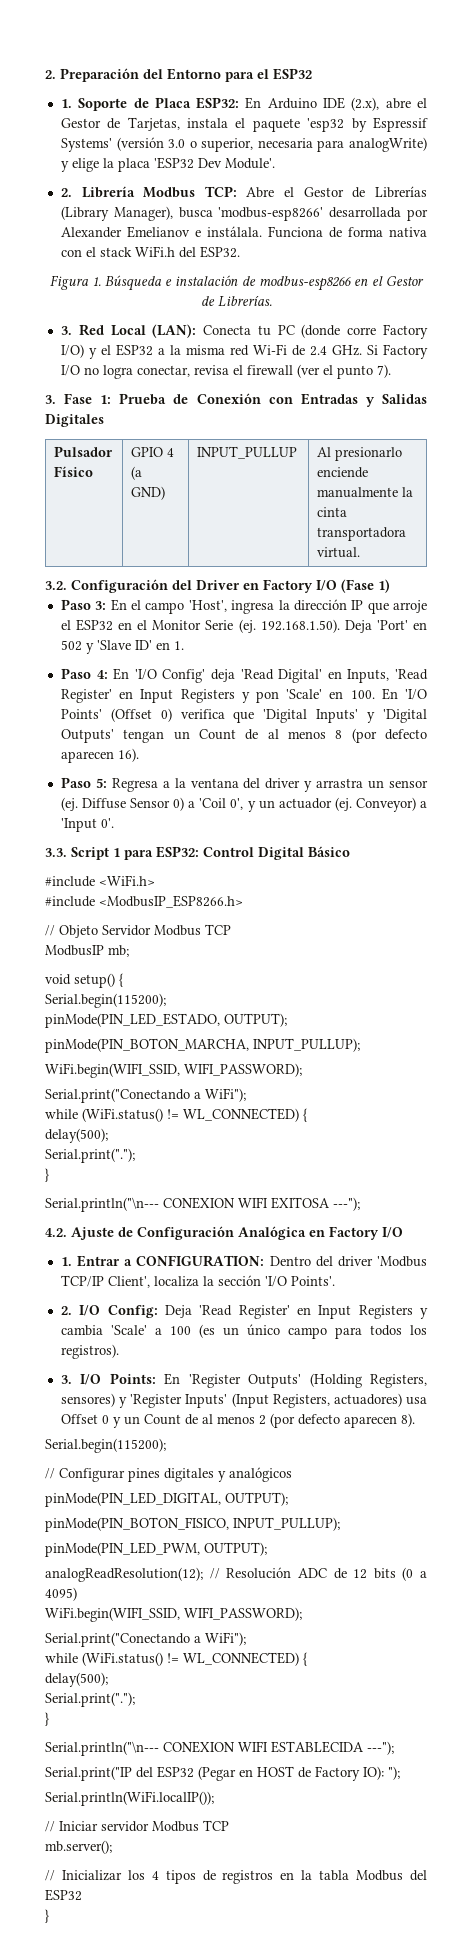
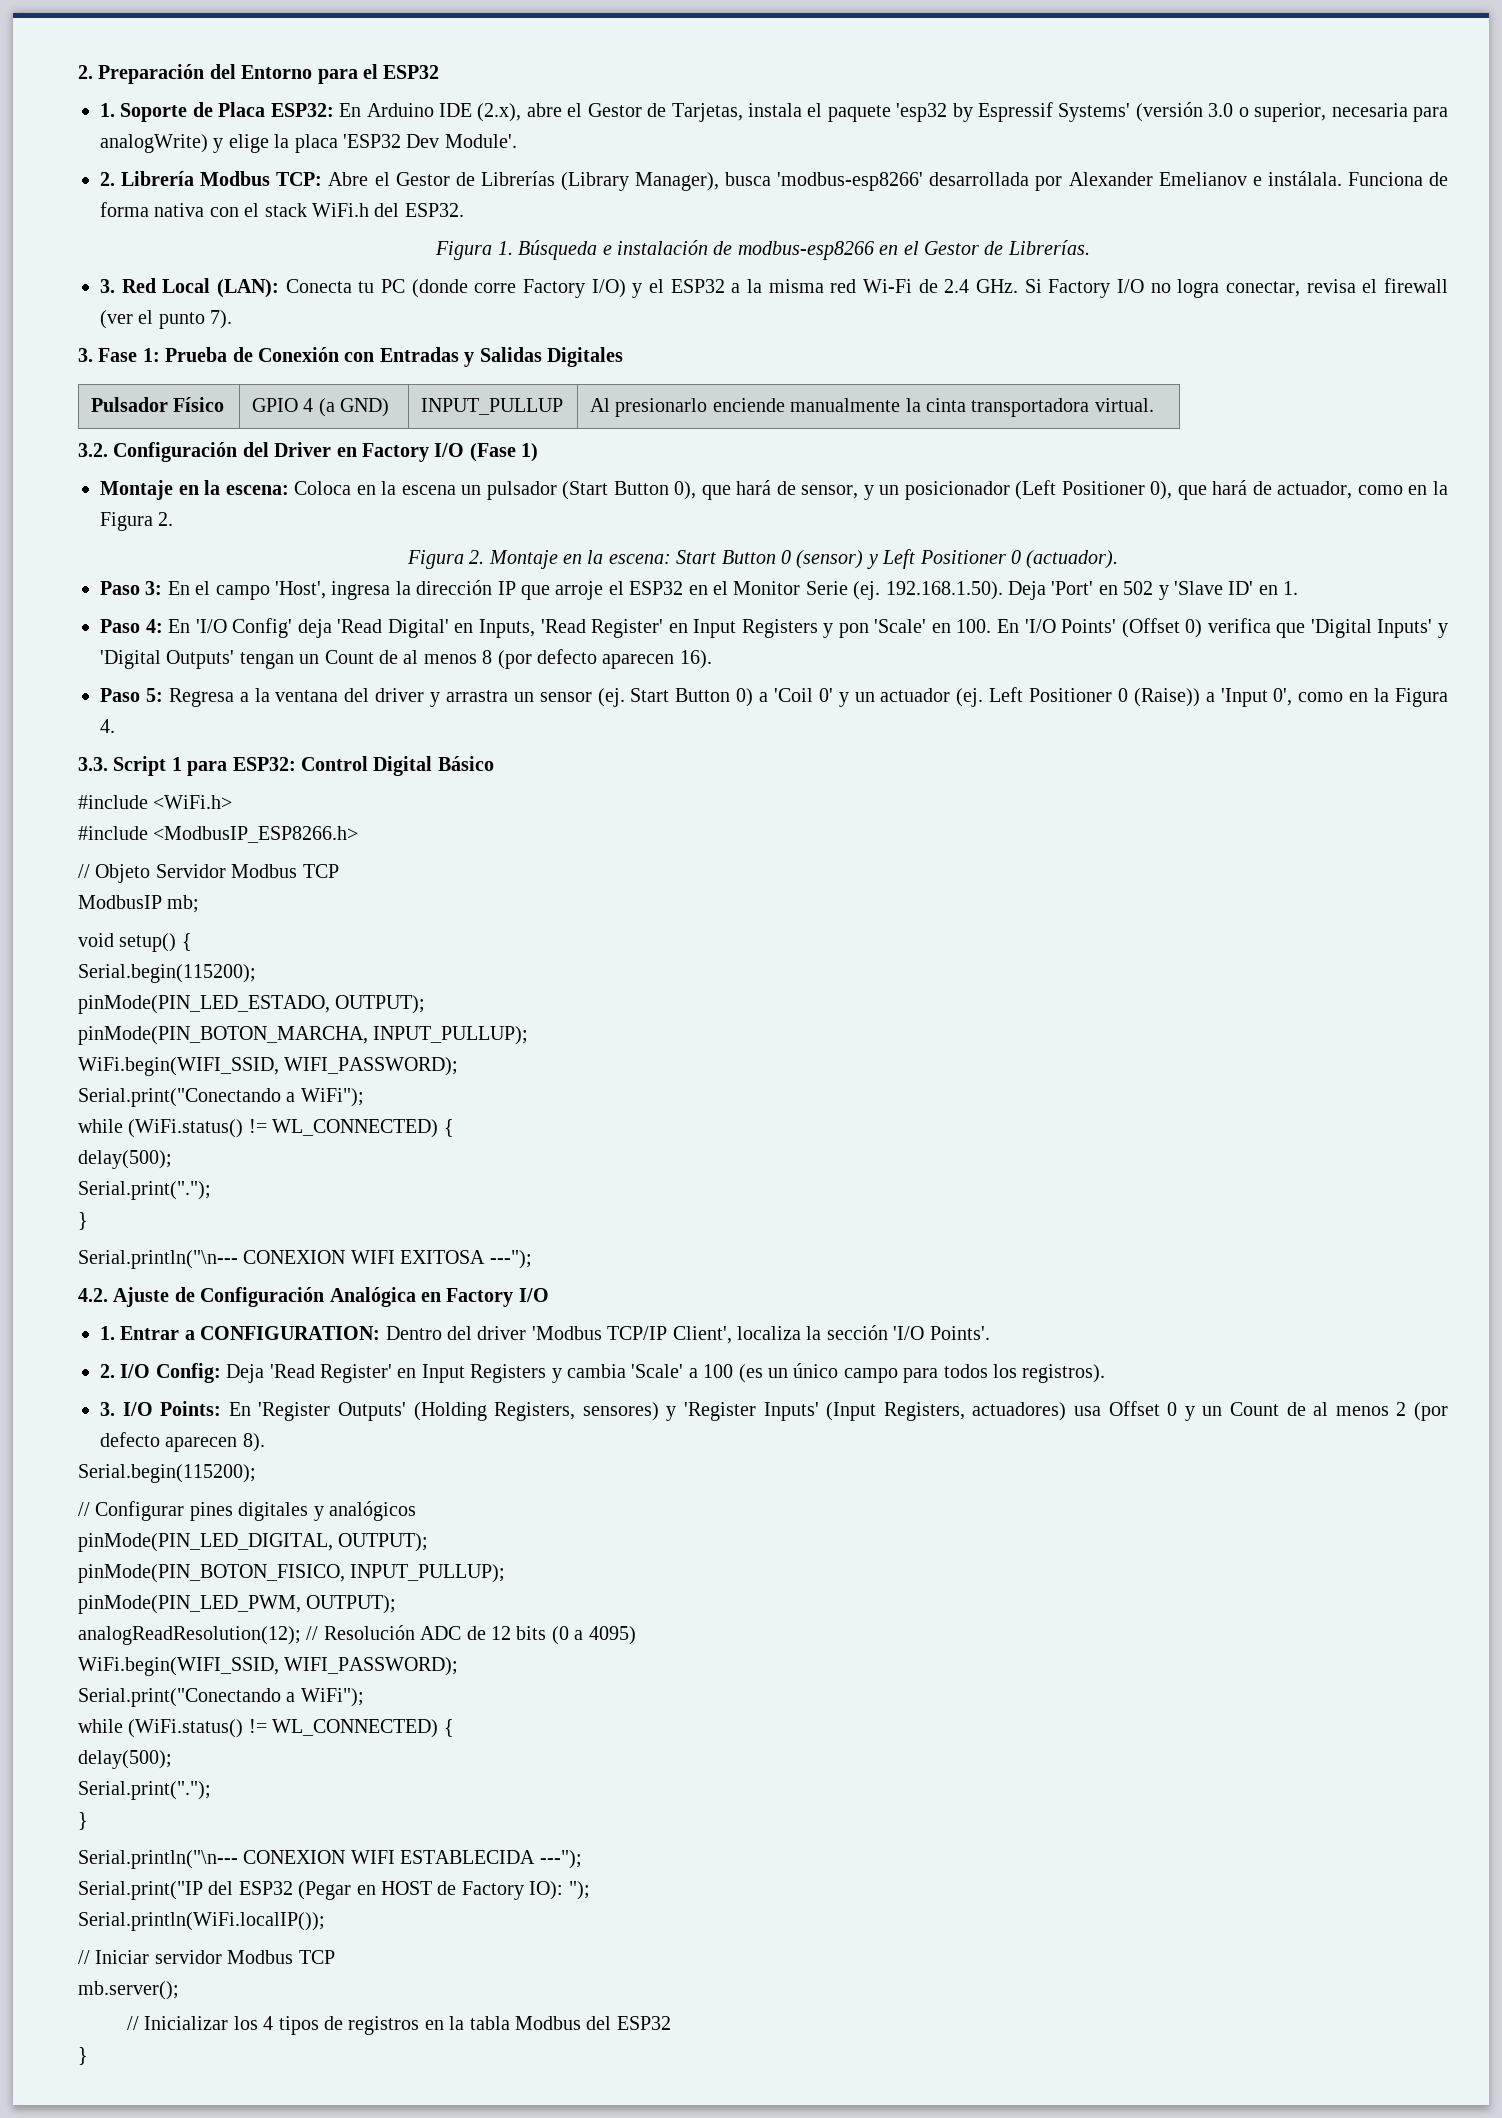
(390, 586) none -> [100,480,1448,500] [100,512,174,531] [406,549,1119,569] // Montaje en la escena: Coloca en la escena un pulsador (Start Button 0), que hará de sensor, y un posicionador (Left Positioner 0), que hará de actuador, como en la Figura 2. // Figura 2. Montaje en la escena: Start Button 0 (sensor) y Left Positioner 0 (actuador).
[82,798,171,809] Diffuse Sensor -> [630,688,731,702] Start Button
[230,798,244,810] 0', -> [818,688,833,702] 0'
[355,797,427,812] [60,818,114,832] Conveyor) a 'Input 0'. -> [989,687,1449,707] [100,719,115,733] Left Positioner 0 (Raise)) a 'Input 0', como en la Figura 4.

